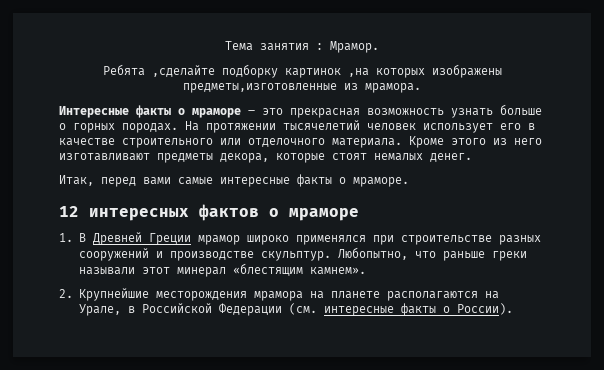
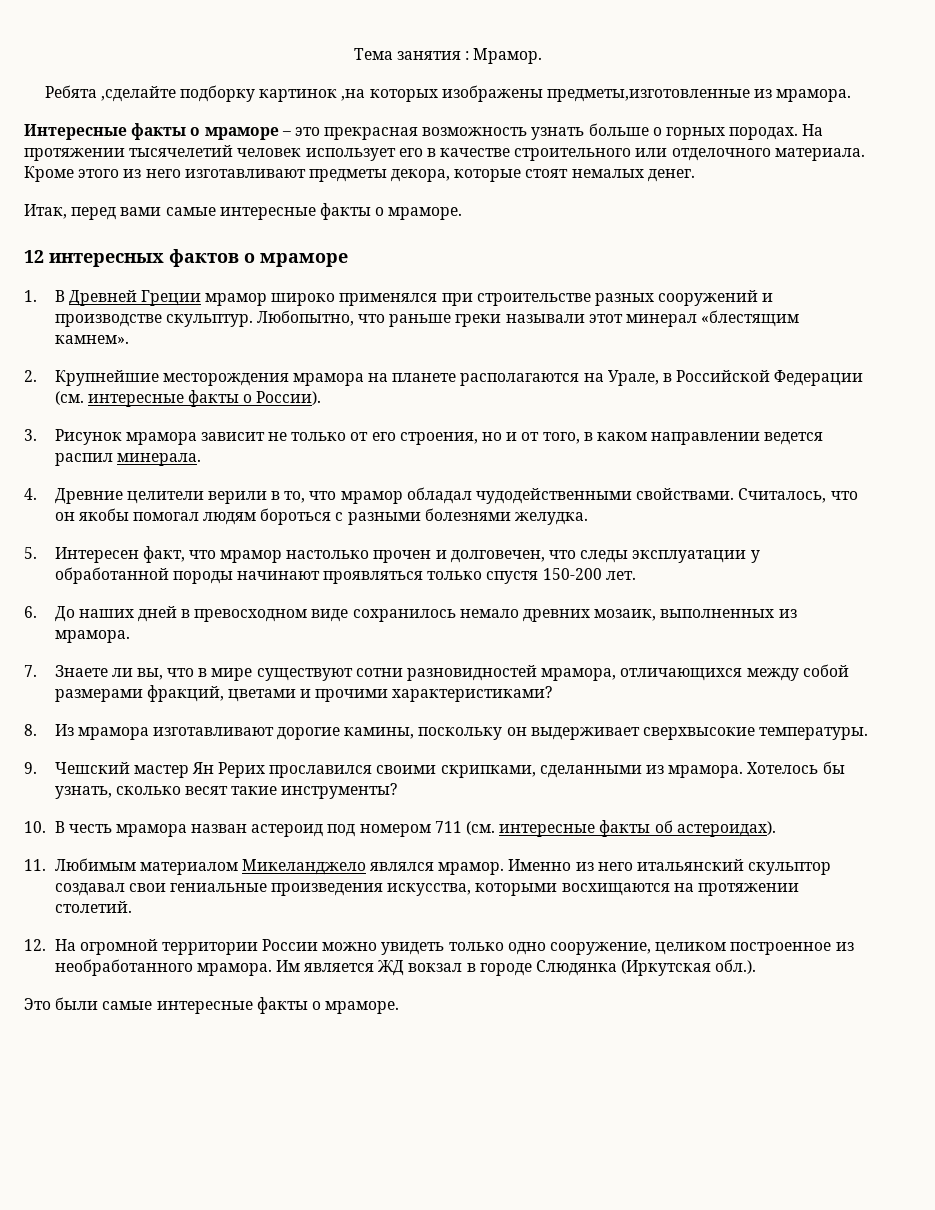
(514, 309) none -> [24,429,824,445] [54,453,201,466] [24,487,858,504] [54,508,588,525] [24,546,760,563] [54,567,636,584] [24,606,797,622] [54,630,130,643] [24,664,849,681] [54,685,553,702] [24,724,869,740] [24,761,845,778] [54,783,398,799] [24,820,776,837] [24,858,832,875] [54,883,799,896] [54,901,132,913] [24,939,854,955] [54,959,757,976] [24,997,400,1014] // 3. Рисунок мрамора зависит не только от его строения, но и от того, в каком направлении ведется распил минерала. // 4. Древние целители верили в то, что мрамор обладал чудодейственными свойствами. Считалось, что он якобы помогал людям бороться с разными болезнями желудка. // 5. Интересен факт, что мрамор настолько прочен и долговечен, что следы эксплуатации у обработанной породы начинают проявляться только спустя 150-200 лет. // 6. До наших дней в превосходном виде сохранилось немало древних мозаик, выполненных из мрамора. // 7. Знаете ли вы, что в мире существуют сотни разновидностей мрамора, отличающихся между собой размерами фракций, цветами и прочими характеристиками? // 8. Из мрамора изготавливают дорогие камины, поскольку он выдерживает сверхвысокие температуры. // 9. Чешский мастер Ян Рерих прославился своими скрипками, сделанными из мрамора. Хотелось бы узнать, сколько весят такие инструменты? // 10. В честь мрамора назван астероид под номером 711 (см. интересные факты об астероидах). // 11. Любимым материалом Микеланджело являлся мрамор. Именно из него итальянский скульптор создавал свои гениальные произведения искусства, которыми восхищаются на протяжении столетий. // 12. На огромной территории России можно увидеть только одно сооружение, целиком построенное из необработанного мрамора. Им является ЖД вокзал в городе Слюдянка (Иркутская обл.). // Это были самые интересные факты о мраморе.

